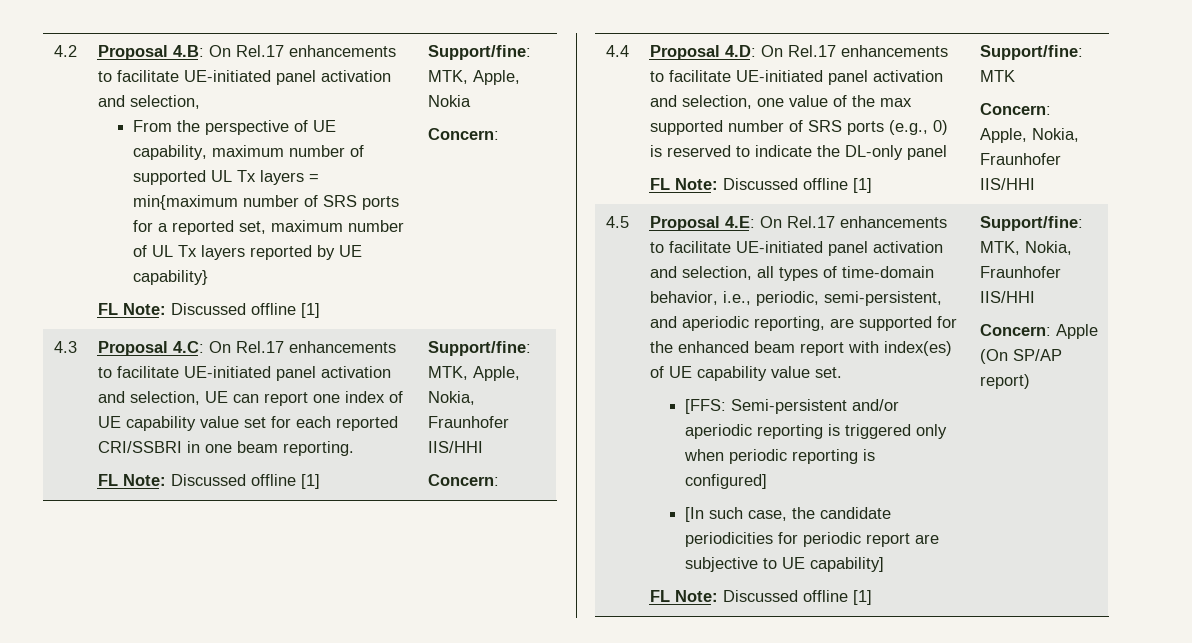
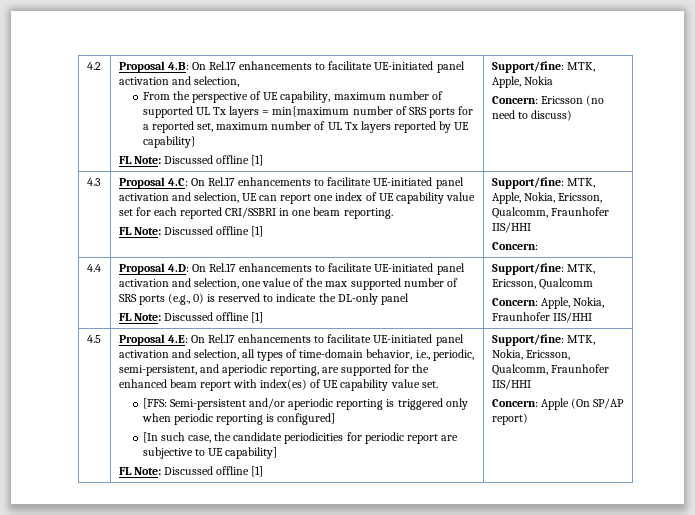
(499, 134) none -> [540,95,604,106] [491,110,572,121] Ericsson (no need to discuss)
(475, 398) none -> [557,193,602,203] [491,207,548,219] Ericsson, Qualcomm,
[979,70,1015,82] MTK -> [566,264,595,274] [491,278,593,290] MTK, Ericsson, Qualcomm
(1072, 248) none -> [525,350,570,360] [491,364,548,376] Ericsson, Qualcomm,

